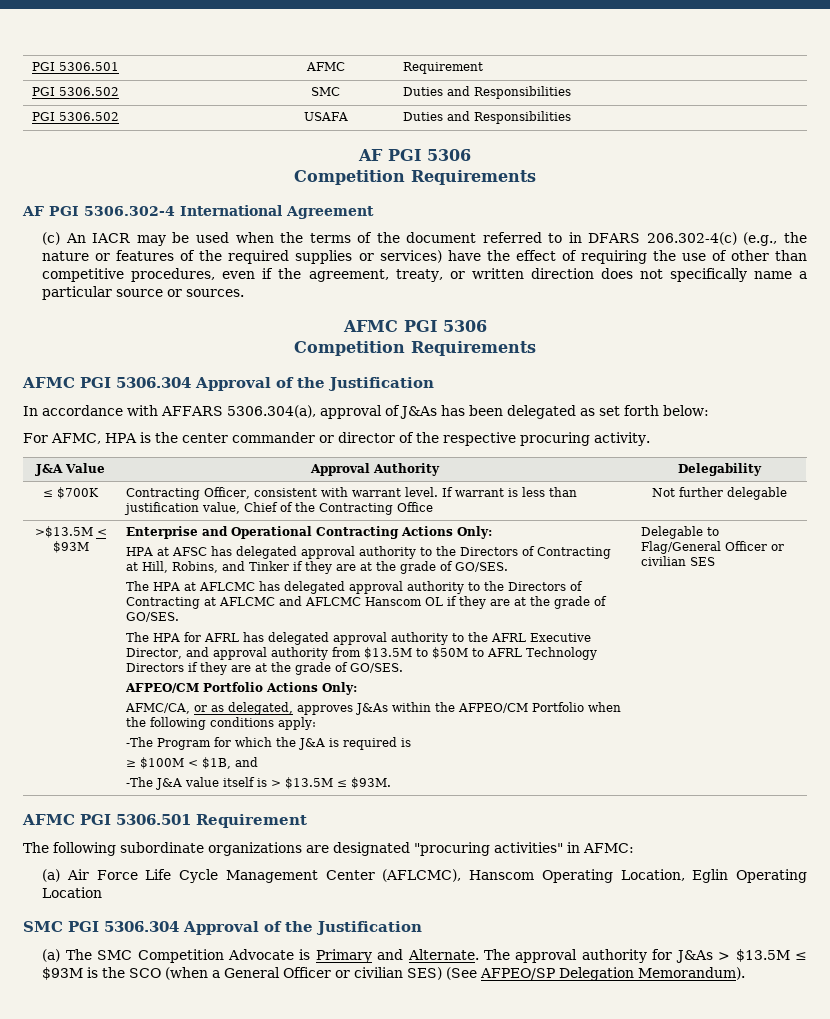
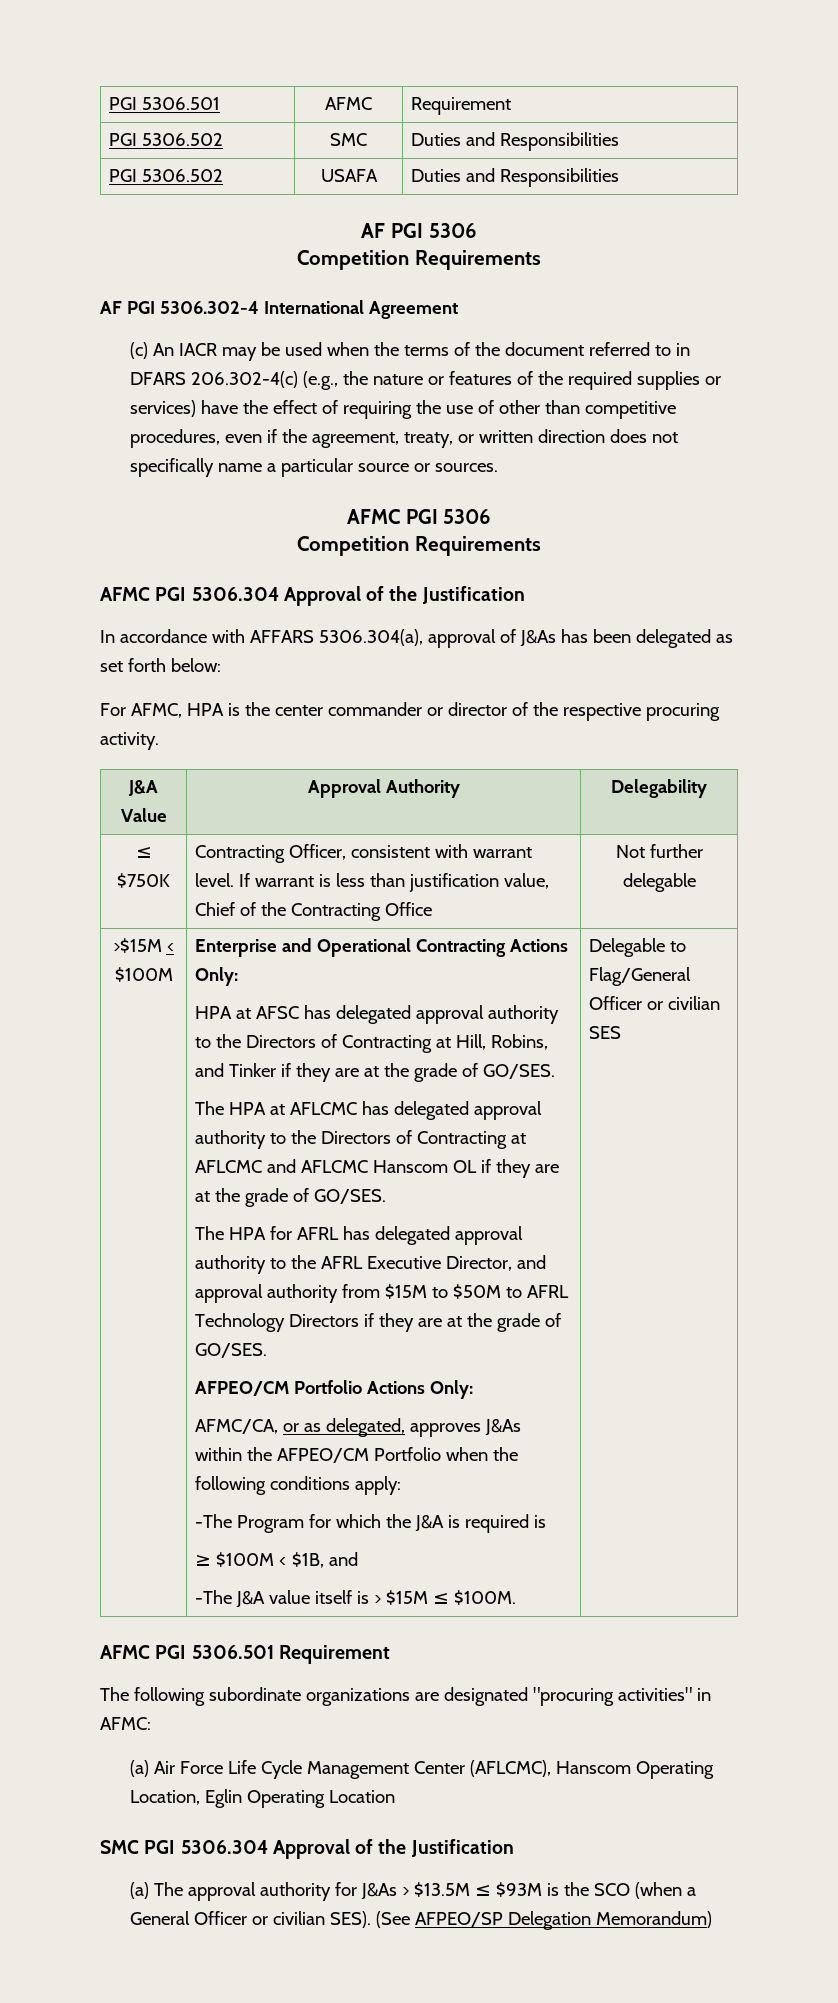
[57,487,99,499] $700K -> [117,873,170,888] $750K
[34,526,107,538] [52,541,89,553] >$13.5M < $93M -> [112,938,175,953] [114,967,173,982] >$15M < $100M
[364,647,413,659] $13.5M -> [384,1284,427,1299] $15M
[285,777,392,789] $13.5M ≤ $93M. -> [385,1590,516,1605] $15M ≤ $100M.
[97,949,511,963] SMC Competition Advocate is Primary and Alternate. The -> (184, 1889) none
[407,967,443,980] SES) -> [330,1911,372,1928] SES).
[638,967,746,980] Memorandum). -> [596,1911,713,1928] Memorandum)

